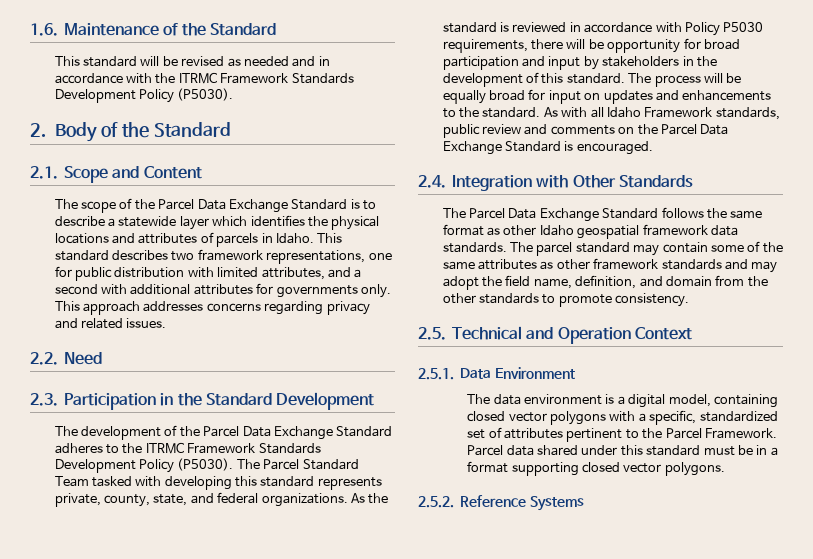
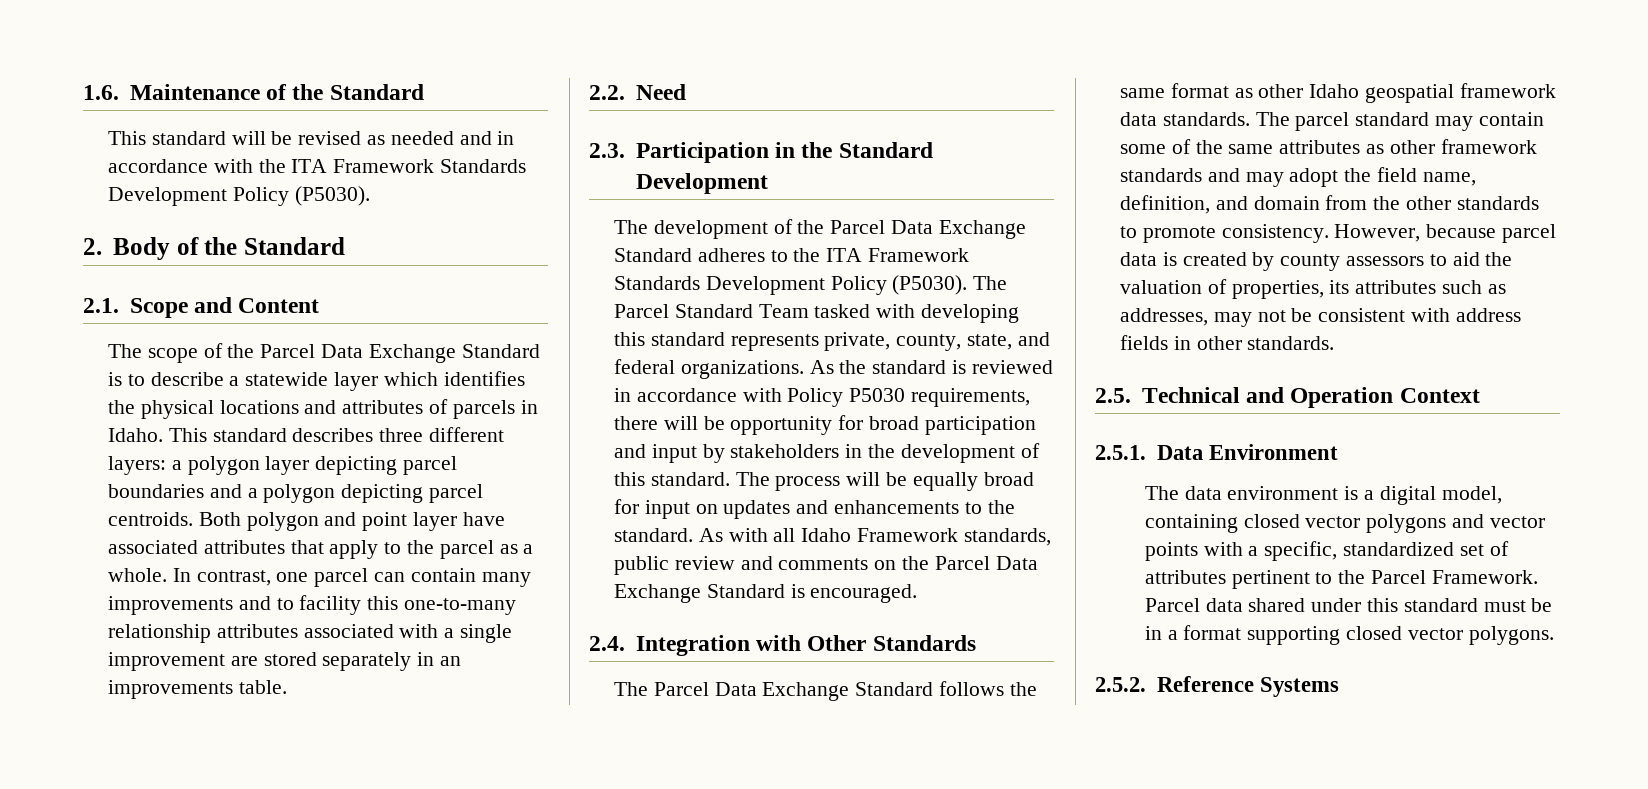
[178,72,217,84] ITRMC -> [291,159,328,173] ITA
[171,249,392,264] [54,266,362,281] [54,283,391,298] [54,301,370,315] [54,318,167,329] two framework representations, one for public distribution with limited attributes, and a second with additional attributes for governments only. This approach addresses concerns regarding privacy and related issues. -> [379,427,504,442] [107,456,457,475] [107,484,483,503] [107,512,505,531] [107,540,534,559] [107,568,531,587] [107,595,516,615] [107,624,512,643] [107,652,461,671] [107,680,287,699] three different layers: a polygon layer depicting parcel boundaries and a polygon depicting parcel centroids. Both polygon and point layer have associated attributes that apply to the parcel as a whole. In contrast, one parcel can contain many improvements and to facility this one-to-many relationship attributes associated with a single improvement are stored separately in an improvements table.
[145,442,184,454] ITRMC -> [826,248,863,262] ITA
(690, 300) none -> [1334,224,1556,243] [1119,252,1513,271] [1119,279,1506,299] [1119,308,1521,327] [1119,335,1335,350] However, because parcel data is created by county assessors to aid the valuation of properties, its attributes such as addresses, may not be consistent with address fields in other standards.
(607, 418) none -> [1452,514,1545,528] [1144,542,1198,561] and vector points

